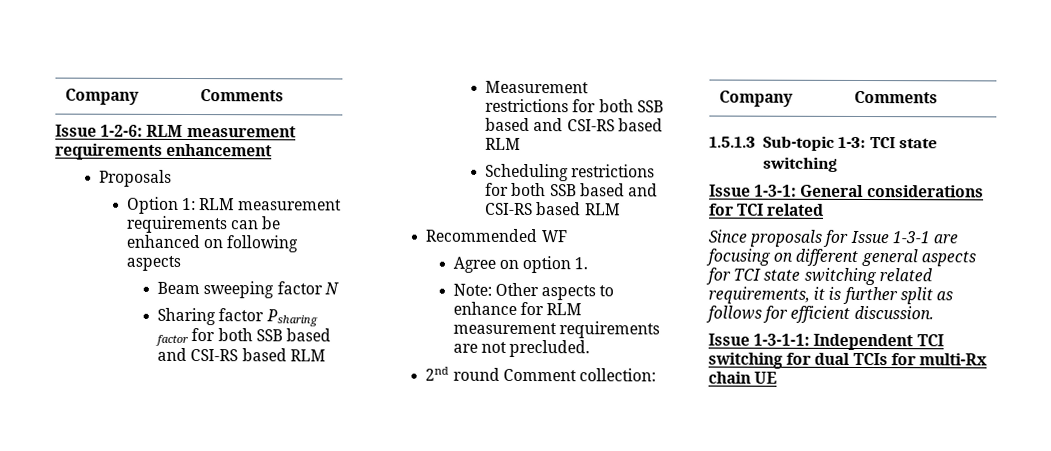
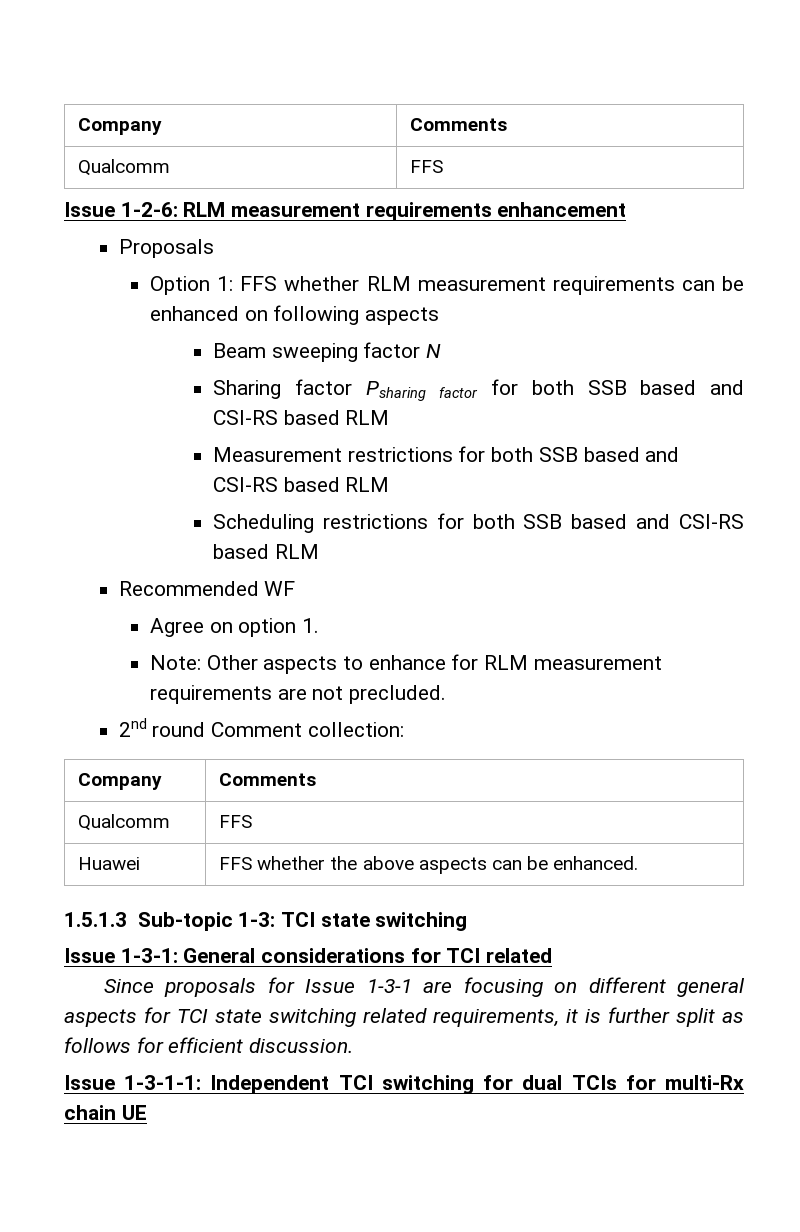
[64,88,139,105] [199,89,284,102] Company | Comments -> [78,118,163,135] [410,118,508,131] [78,159,171,176] [410,160,444,173] Company | Comments // Qualcomm | FFS
(196, 204) none -> [240,276,360,291] FFS whether
(938, 97) none -> [78,814,171,831] [219,815,253,828] [78,857,141,870] [219,856,639,874] // Qualcomm | FFS // Huawei | FFS whether the above aspects can be enhanced.

